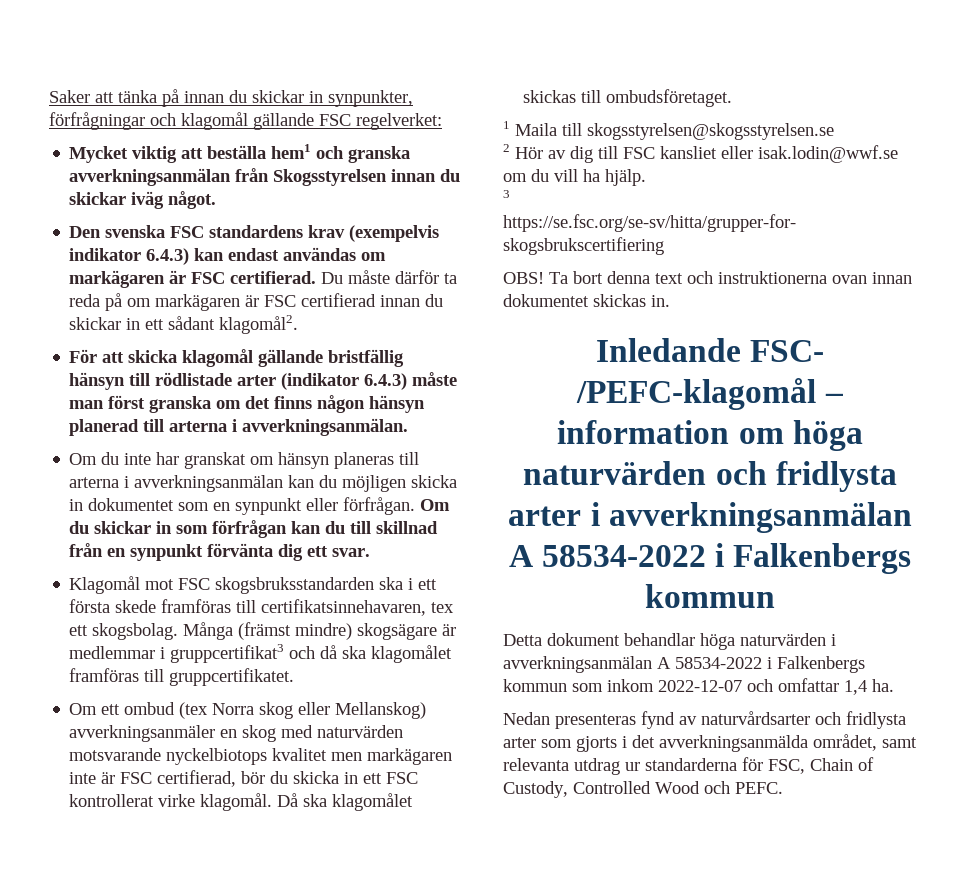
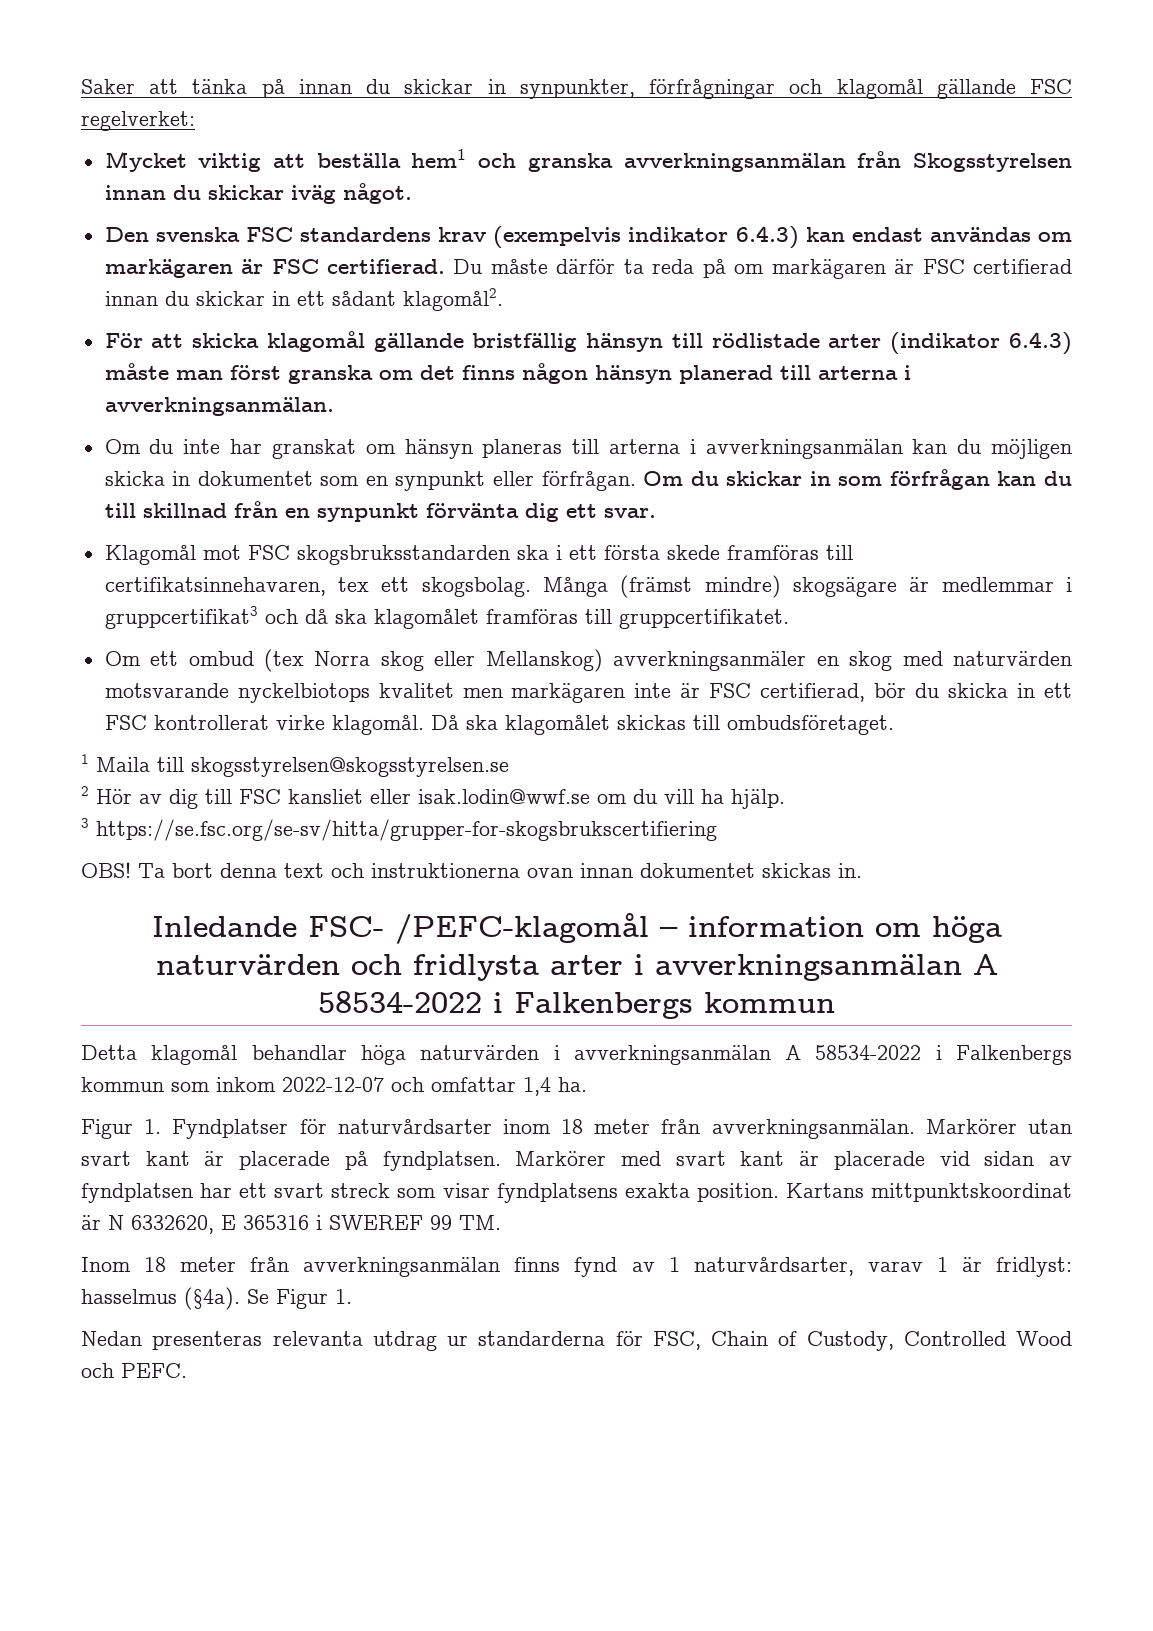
[547,633,620,646] dokument -> [151,1045,238,1065] klagomål
[503,711,906,729] [503,734,917,752] Nedan presenteras fynd av naturvårdsarter och fridlysta arter som gjorts i det avverkningsanmälda området, samt -> [81,1119,1072,1139] [81,1151,1072,1171] [81,1183,1072,1203] [81,1215,501,1234] [81,1257,1072,1277] [81,1287,352,1310] [81,1331,263,1350] Figur 1. Fyndplatser för naturvårdsarter inom 18 meter från avverkningsanmälan. Markörer utan svart kant är placerade på fyndplatsen. Markörer med svart kant är placerade vid sidan av fyndplatsen har ett svart streck som visar fyndplatsens exakta position. Kartans mittpunktskoordinat är N 6332620, E 365316 i SWEREF 99 TM. // Inom 18 meter från avverkningsanmälan finns fynd av 1 naturvårdsarter, varav 1 är fridlyst: hasselmus (§4a). Se Figur 1. // Nedan presenteras

